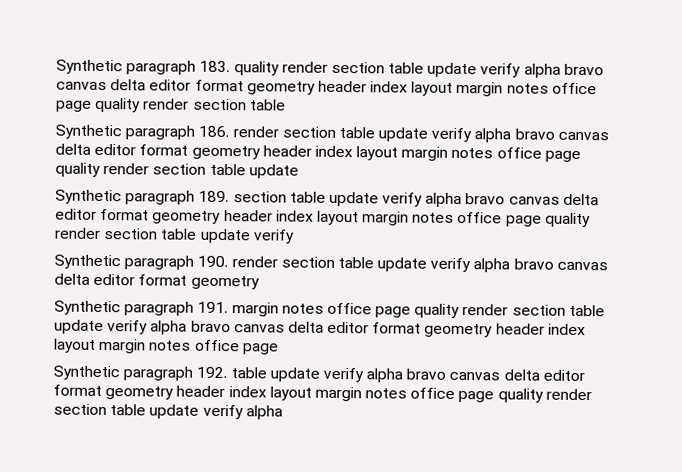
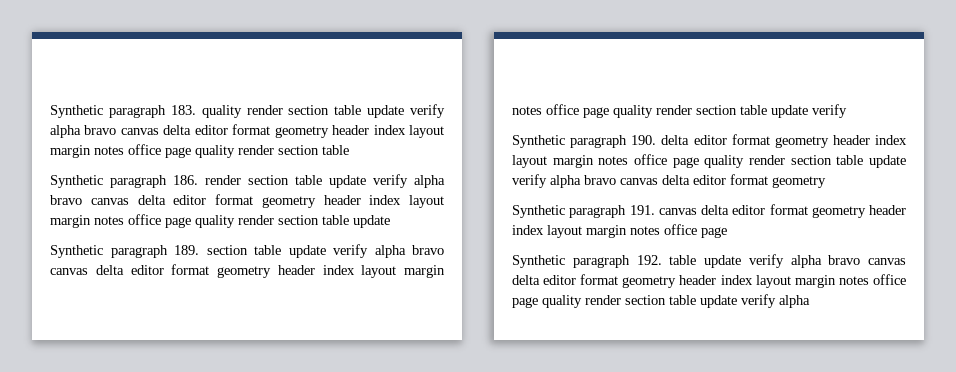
(229, 261) none -> [661,134,907,148] [512,154,745,168] delta editor format geometry header index layout margin notes office page quality
[231,302,605,319] [54,319,231,335] margin notes office page quality render section table update verify alpha bravo -> (655, 210) none

